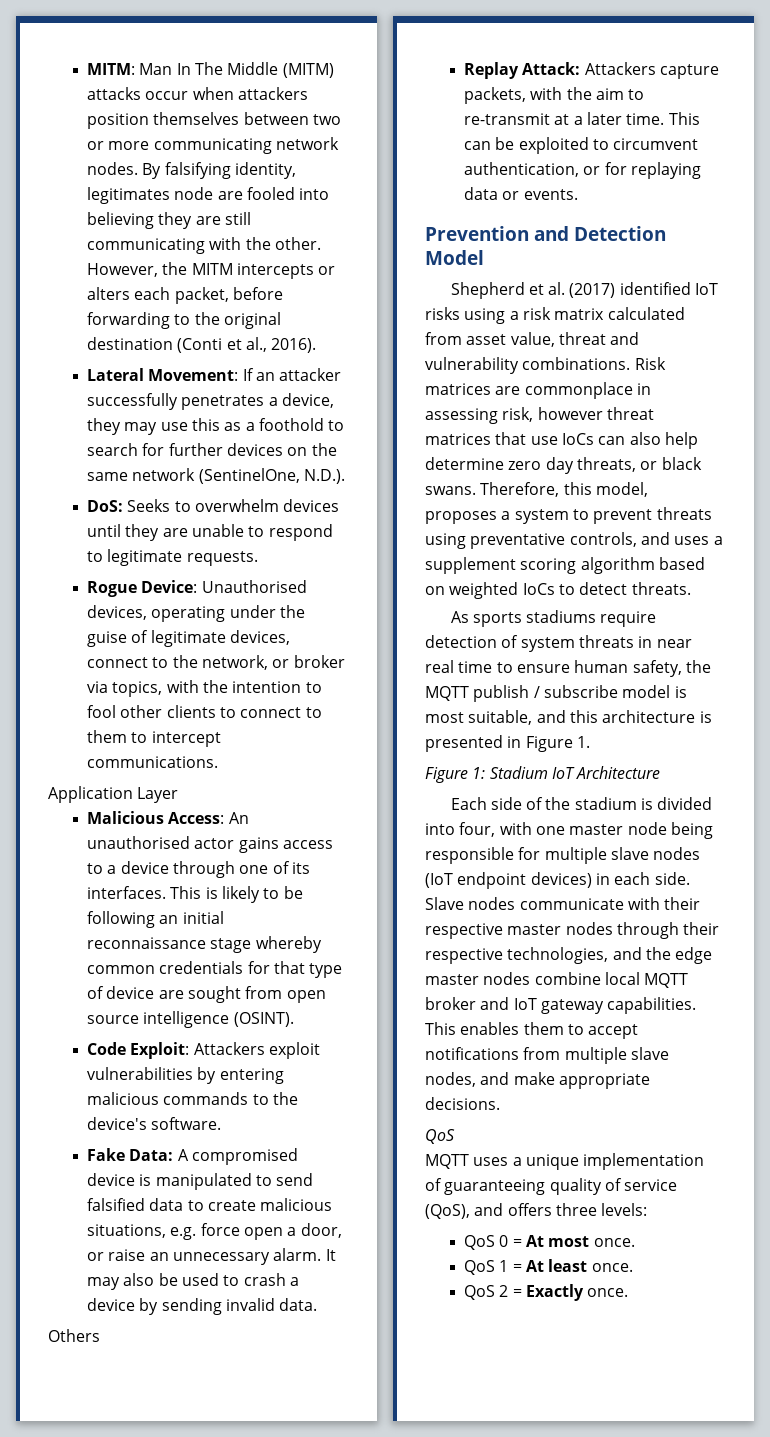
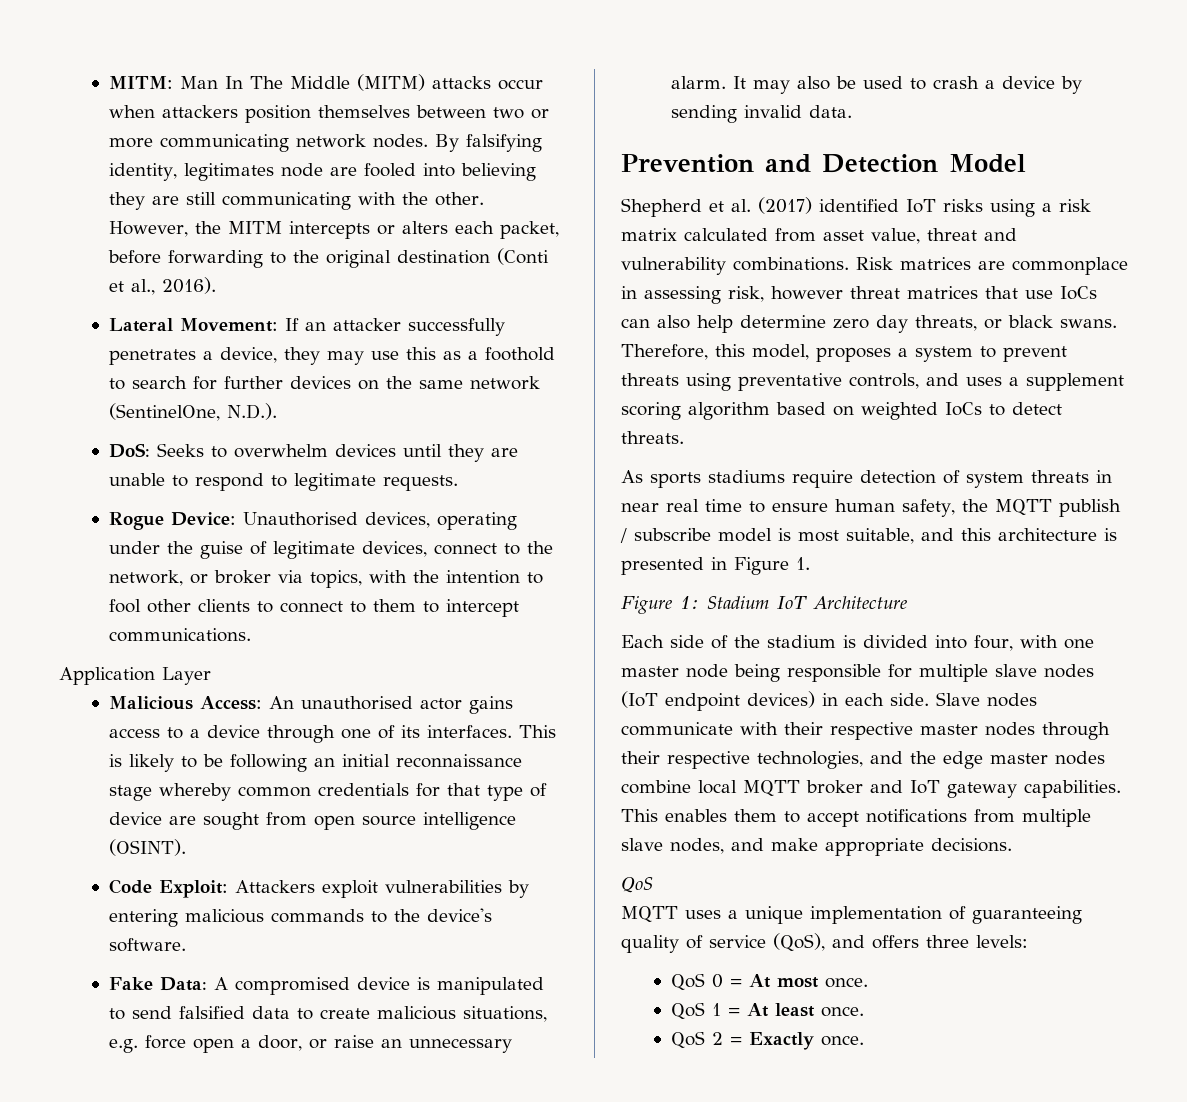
[48,1329,100,1342] [464,62,719,79] [464,87,645,104] [464,112,700,125] [464,137,699,154] [464,162,701,179] [464,187,578,200] // Others // Replay Attack: Attackers capture packets, with the aim to re-transmit at a later time. This can be exploited to circumvent authentication, or for replaying data or events. -> (852, 111) none

